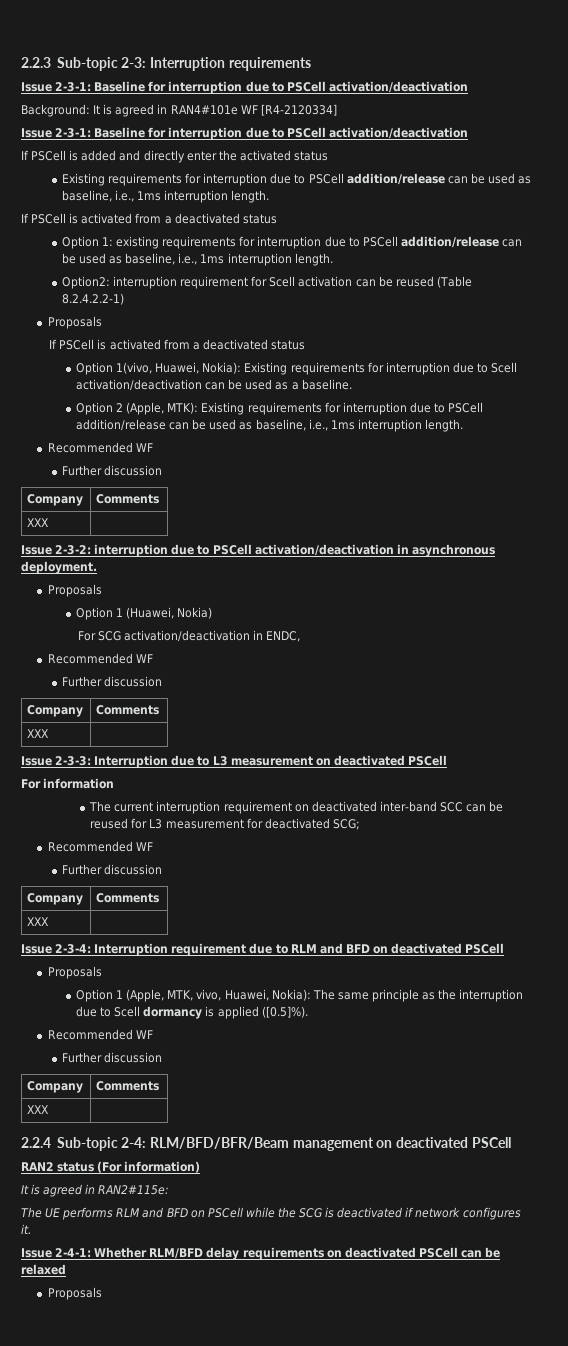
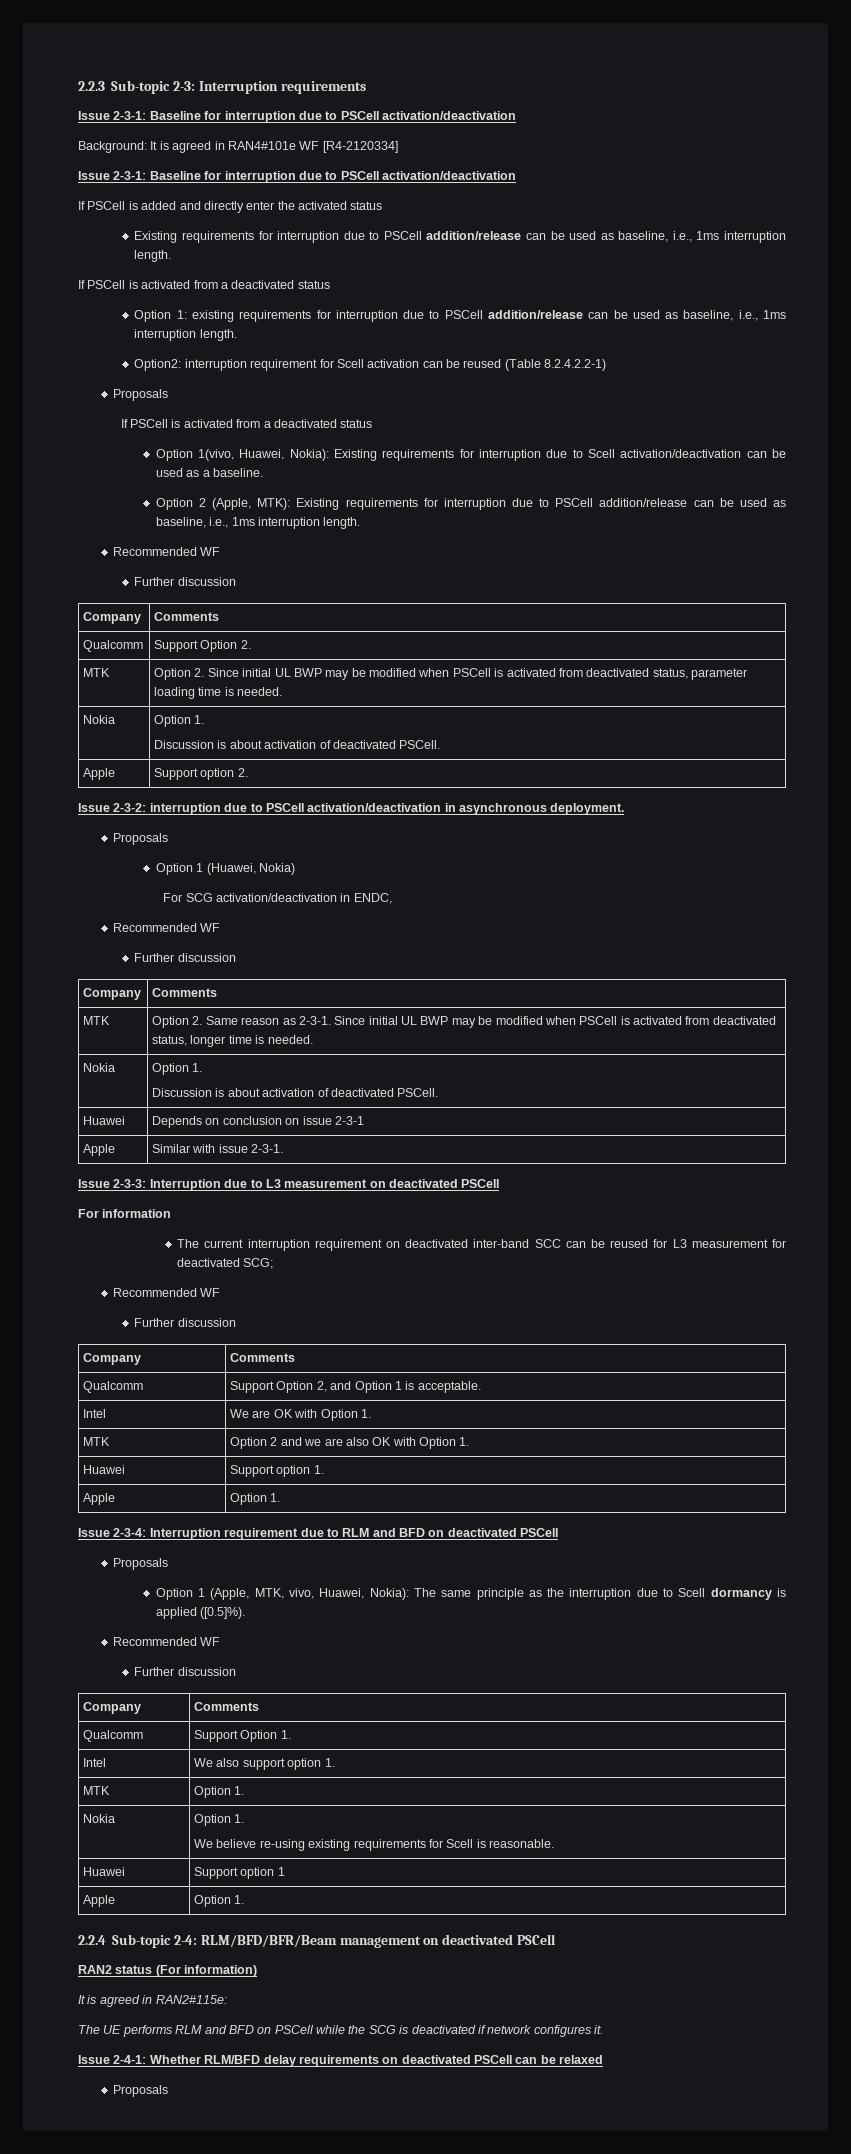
[27,518,50,527] XXX | -> [83,640,144,652] [154,640,251,652] [83,668,111,677] [154,668,748,680] [154,687,283,699] [83,715,116,724] [154,715,205,727] [154,740,441,749] [83,768,116,780] [154,768,248,780] Qualcomm | Support Option 2. // MTK | Option 2. Since initial UL BWP may be modified when PSCell is activated from deactivated status, parameter loading time is needed. // Nokia | Option 1. // Discussion is about activation of deactivated PSCell. // Apple | Support option 2.
[27,729,50,738] XXX | -> [83,1016,111,1025] [152,1016,776,1028] [152,1035,313,1047] [83,1063,116,1072] [152,1063,203,1075] [152,1088,439,1097] [83,1116,126,1125] [152,1116,364,1128] [83,1144,116,1156] [152,1144,284,1153] MTK | Option 2. Same reason as 2-3-1. Since initial UL BWP may be modified when PSCell is activated from deactivated status, longer time is needed. // Nokia | Option 1. // Discussion is about activation of deactivated PSCell. // Huawei | Depends on conclusion on issue 2-3-1 // Apple | Similar with issue 2-3-1.
[27,917,50,926] XXX | -> [83,1381,144,1393] [230,1381,481,1393] [83,1409,107,1418] [230,1409,371,1421] [83,1437,111,1446] [230,1437,470,1449] [83,1465,126,1474] [230,1465,324,1477] [83,1493,116,1505] [230,1493,281,1505] Qualcomm | Support Option 2, and Option 1 is acceptable. // Intel | We are OK with Option 1. // MTK | Option 2 and we are also OK with Option 1. // Huawei | Support option 1. // Apple | Option 1.
[27,1105,50,1114] XXX | -> [83,1730,144,1742] [194,1730,291,1742] [83,1758,107,1767] [194,1758,335,1770] [83,1786,111,1795] [194,1786,245,1798] [83,1814,116,1823] [194,1814,245,1826] [194,1839,555,1851] [83,1867,126,1876] [194,1867,285,1879] [83,1895,116,1907] [194,1895,245,1907] Qualcomm | Support Option 1. // Intel | We also support option 1. // MTK | Option 1. // Nokia | Option 1. // We believe re-using existing requirements for Scell is reasonable. // Huawei | Support option 1 // Apple | Option 1.

